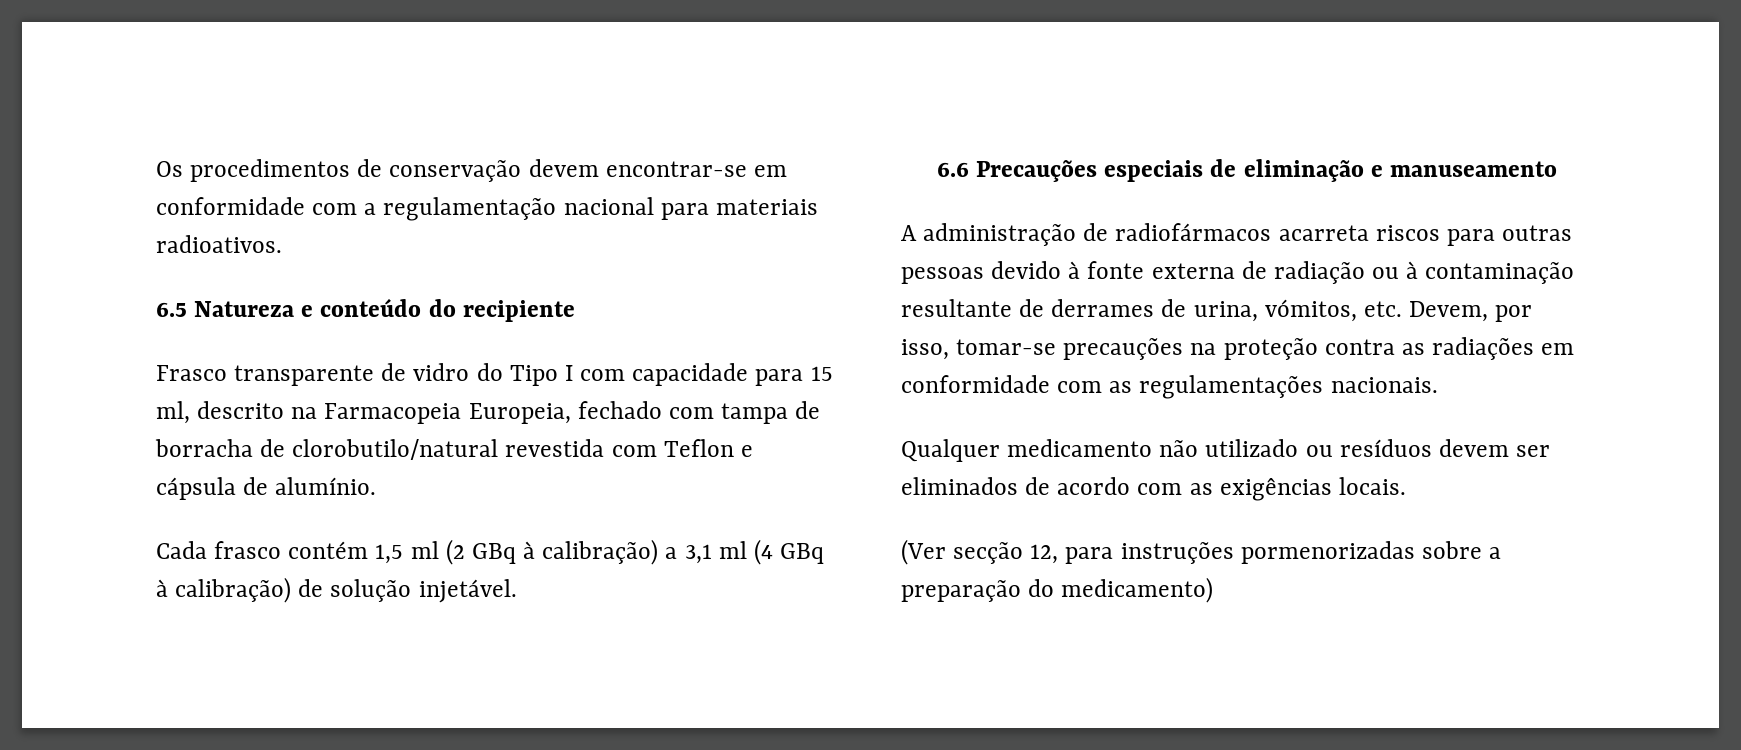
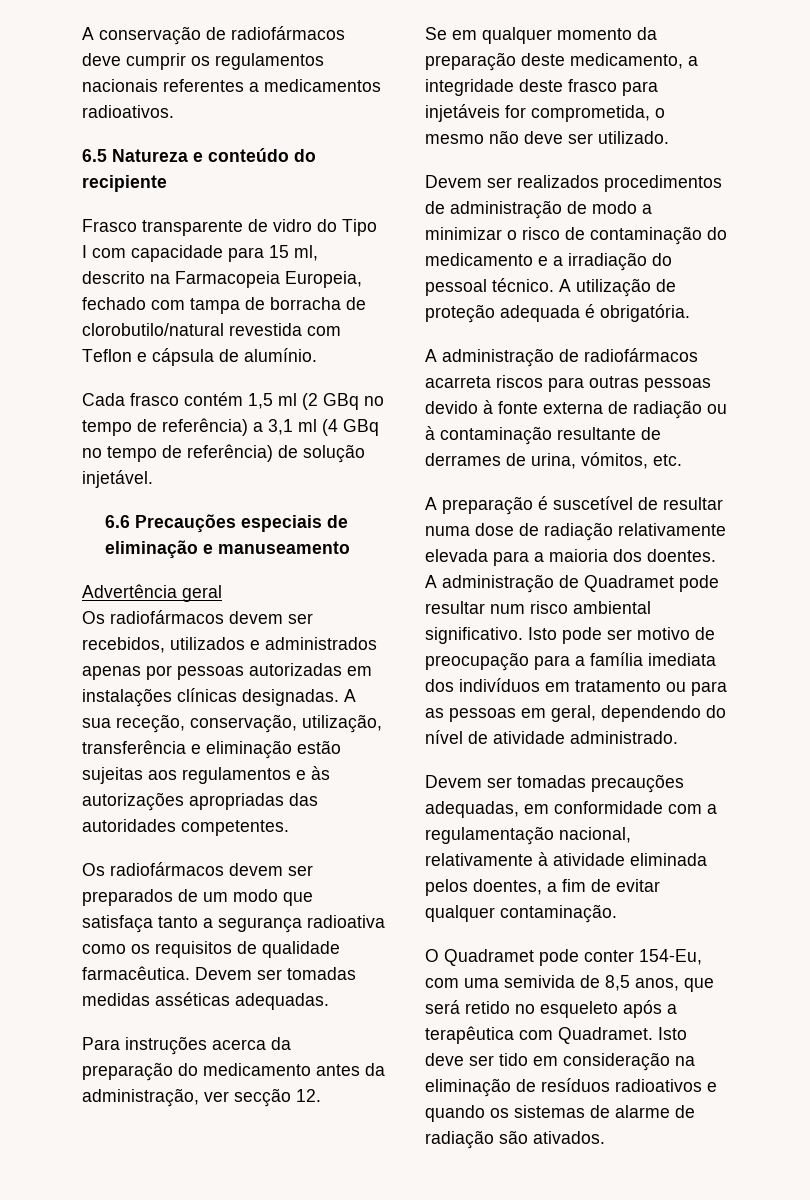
[156,159,787,182] [156,197,818,221] Os procedimentos de conservação devem encontrar-se em conformidade com a regulamentação nacional para materiais -> [82,26,345,45] [82,53,324,70] [82,79,381,92] A conservação de radiofármacos deve cumprir os regulamentos nacionais referentes a medicamentos
[523,539,659,565] à calibração) -> [364,396,384,406] [82,418,248,436] no tempo de referência)
[156,577,292,603] à calibração) -> [82,444,273,462] no tempo de referência)
(1557, 169) none -> [82,584,222,602] [82,610,313,624] [82,637,377,653] [82,663,372,680] [82,688,356,707] [82,714,382,733] [82,740,341,759] [82,766,330,784] [82,792,318,811] [82,819,289,836] [82,862,313,876] [82,889,313,906] [82,915,385,933] [82,941,340,958] [82,966,356,980] [82,992,329,1010] [82,1036,291,1055] [82,1062,385,1081] [82,1088,321,1107] [425,27,657,44] [425,52,698,71] [425,79,658,96] [425,104,665,122] [425,130,669,144] [425,175,722,192] [425,200,652,219] [425,226,727,245] [425,252,672,271] [425,278,676,297] [425,304,690,323] // Advertência geral // Os radiofármacos devem ser recebidos, utilizados e administrados apenas por pessoas autorizadas em instalações clínicas designadas. A sua receção, conservação, utilização, transferência e eliminação estão sujeitas aos regulamentos e às autorizações apropriadas das autoridades competentes. // Os radiofármacos devem ser preparados de um modo que satisfaça tanto a segurança radioativa como os requisitos de qualidade farmacêutica. Devem ser tomadas medidas asséticas adequadas. // Para instruções acerca da preparação do medicamento antes da administração, ver secção 12. // Se em qualquer momento da preparação deste medicamento, a integridade deste frasco para injetáveis for comprometida, o mesmo não deve ser utilizado. // Devem ser realizados procedimentos de administração de modo a minimizar o risco de contaminação do medicamento e a irradiação do pessoal técnico. A utilização de proteção adequada é obrigatória.
[1409,301,1533,322] [901,337,1575,360] [901,375,1438,399] [901,439,1551,462] [901,477,1406,501] [901,539,1502,565] [901,577,1214,603] Devem, por isso, tomar-se precauções na proteção contra as radiações em conformidade com as regulamentações nacionais. // Qualquer medicamento não utilizado ou resíduos devem ser eliminados de acordo com as exigências locais. // (Ver secção 12, para instruções pormenorizadas sobre a preparação do medicamento) -> [425,496,723,515] [425,522,726,541] [425,549,716,566] [425,574,719,593] [425,601,651,614] [425,627,715,644] [425,652,716,671] [425,678,727,696] [425,705,726,722] [425,730,678,744] [425,774,684,793] [425,801,717,818] [425,826,631,845] [425,852,707,866] [425,879,660,896] [425,904,617,923] [425,949,702,966] [425,975,714,992] [425,1000,677,1018] [425,1026,687,1044] [425,1052,695,1071] [425,1078,717,1097] [425,1105,695,1122] [425,1130,605,1149] // A preparação é suscetível de resultar numa dose de radiação relativamente elevada para a maioria dos doentes. A administração de Quadramet pode resultar num risco ambiental significativo. Isto pode ser motivo de preocupação para a família imediata dos indivíduos em tratamento ou para as pessoas em geral, dependendo do nível de atividade administrado. // Devem ser tomadas precauções adequadas, em conformidade com a regulamentação nacional, relativamente à atividade eliminada pelos doentes, a fim de evitar qualquer contaminação. // O Quadramet pode conter 154-Eu, com uma semivida de 8,5 anos, que será retido no esqueleto após a terapêutica com Quadramet. Isto deve ser tido em consideração na eliminação de resíduos radioativos e quando os sistemas de alarme de radiação são ativados.

